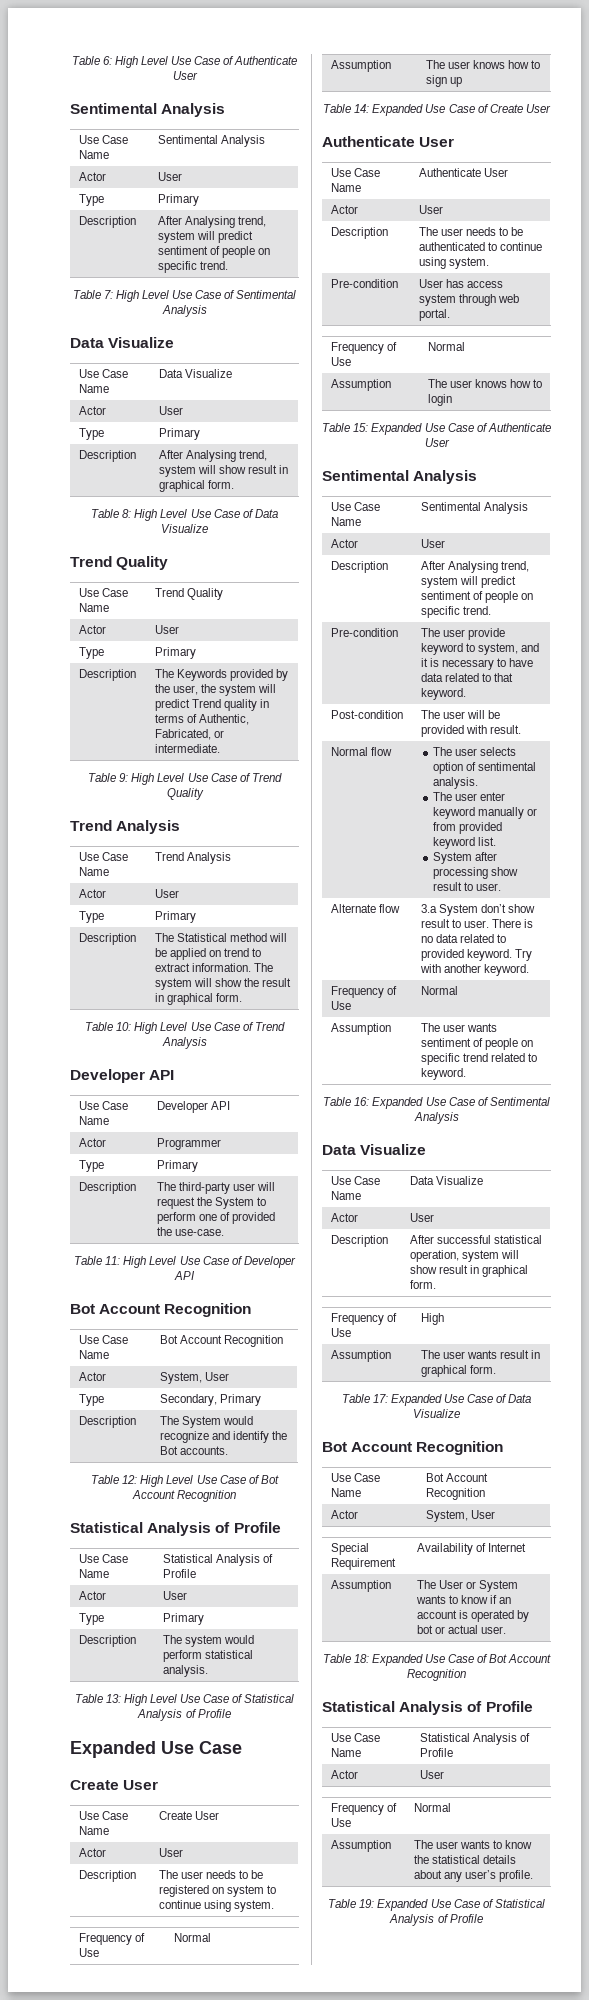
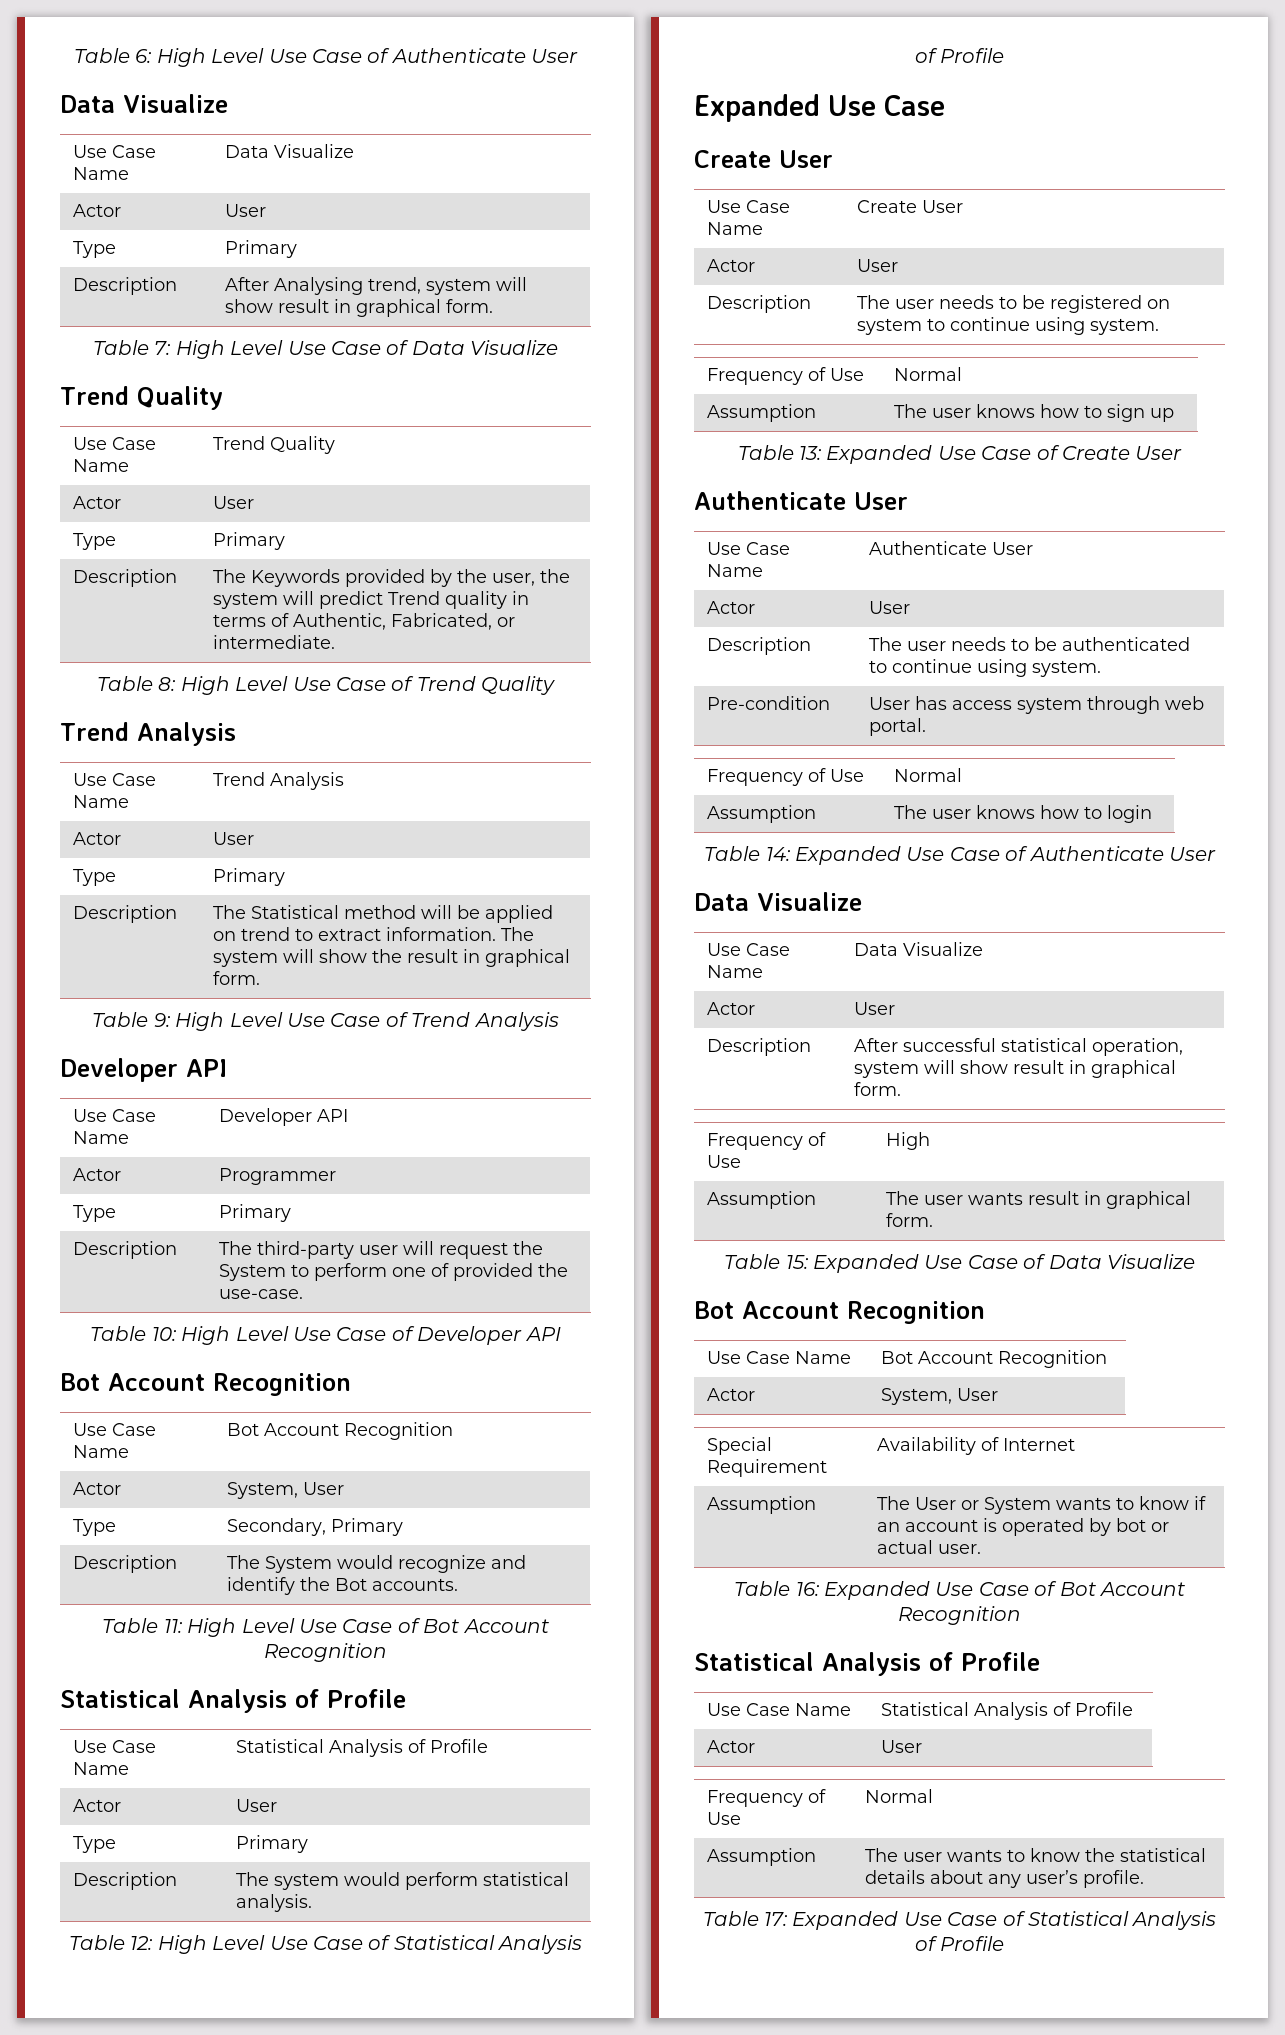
[70,103,226,117] [78,135,128,144] [78,150,109,159] [157,135,265,147] [78,172,106,181] [157,172,182,181] [78,194,104,206] [157,194,199,206] [78,216,136,228] [157,216,266,228] [157,231,253,243] [157,246,270,258] [157,261,228,273] [72,290,297,302] [161,305,207,317] // Sentimental Analysis // Use Case Name | Sentimental Analysis // Actor | User // Type | Primary // Description | After Analysing trend, system will predict sentiment of people on specific trend. // Table 7: High Level Use Case of Sentimental Analysis -> (579, 56) none
[122,509,132,518] 8: -> [154,341,172,355] 7:
[119,773,129,782] 9: -> [158,677,177,691] 8:
[116,1022,132,1031] 10: -> [153,1013,171,1027] 9:
[105,1256,121,1265] 11: -> [151,1327,177,1341] 10:
[122,1475,138,1484] 12: -> [163,1619,183,1633] 11:
[105,1694,121,1703] 13: -> [130,1936,154,1950] 12:
[354,104,370,113] 14: -> [799,446,822,460] 13:
[353,423,369,432] 15: -> [765,847,791,861] 14:
[322,470,478,484] [330,502,380,511] [330,517,361,526] [420,502,528,514] [330,539,358,548] [420,539,445,548] [330,561,388,573] [420,561,529,573] [420,576,516,588] [420,591,533,603] [420,606,491,618] [330,628,398,637] [420,628,505,640] [420,643,539,655] [420,658,533,670] [420,673,513,682] [420,688,466,700] [330,710,403,719] [420,710,500,719] [420,725,521,737] [330,747,392,756] [433,747,517,756] [433,762,537,774] [433,777,479,789] [433,792,506,801] [433,807,538,819] [433,822,503,834] [433,837,497,849] [433,852,498,864] [433,867,519,879] [433,882,502,891] [330,904,400,913] [420,904,535,916] [420,919,533,928] [420,934,506,943] [420,949,532,961] [419,964,529,976] [330,986,397,998] [330,1001,351,1010] [420,986,458,995] [330,1023,391,1035] [420,1023,497,1032] [420,1038,533,1050] [420,1053,537,1065] [420,1068,466,1080] [323,1097,550,1109] [413,1112,459,1124] // Sentimental Analysis // Use Case Name | Sentimental Analysis // Actor | User // Description | After Analysing trend, system will predict sentiment of people on specific trend. // Pre-condition | The user provide keyword to system, and it is necessary to have data related to that keyword. // Post-condition | The user will be provided with result. // Normal flow | The user selects option of sentimental analysis. // The user enter keyword manually or from provided keyword list. // System after processing show result to user. // Alternate flow | 3.a System don’t show result to user. There is no data related to provided keyword. Try with another keyword. // Frequency of Use | Normal // Assumption | The user wants sentiment of people on specific trend related to keyword. // Table 16: Expanded Use Case of Sentimental Analysis -> (1216, 854) none
[372,1394,388,1403] 17: -> [785,1255,809,1269] 15:
[353,1654,369,1663] 18: -> [795,1582,820,1596] 16:
[359,1899,375,1908] 19: -> [764,1912,788,1926] 17:

